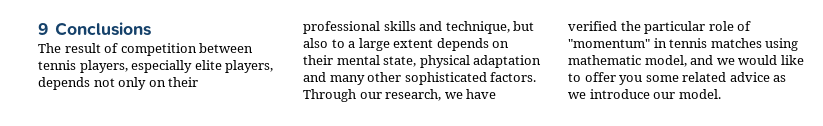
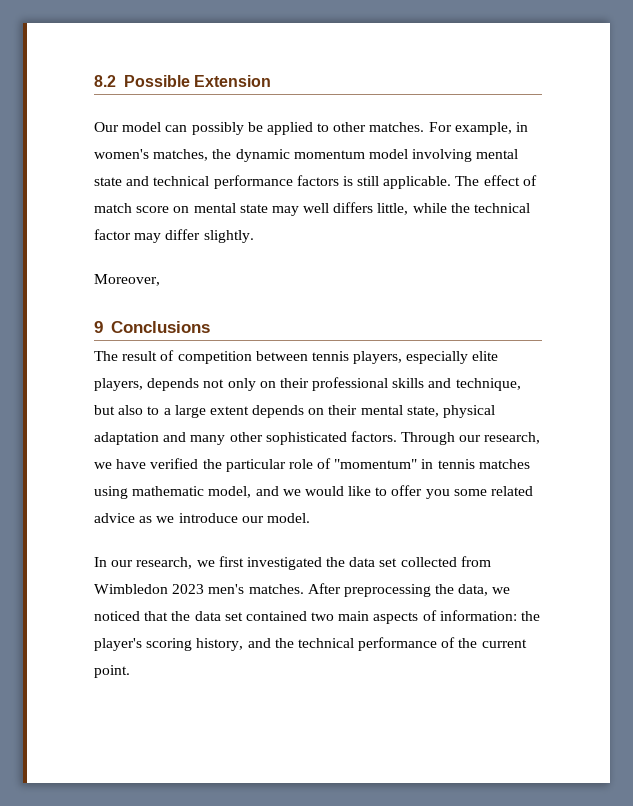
(38, 29) none -> [94,75,272,87] [94,122,529,135] [94,149,519,162] [94,175,537,189] [94,202,531,216] [94,229,254,243] [94,274,160,286] 8.2 Possible Extension // Our model can possibly be applied to other matches. For example, in women's matches, the dynamic momentum model involving mental state and technical performance factors is still applicable. The effect of match score on mental state may well differs little, while the technical factor may differ slightly. // Moreover, //
(721, 94) none -> [94,556,491,570] [94,583,511,597] [94,610,541,624] [94,637,527,651] [94,665,130,678] // In our research, we first investigated the data set collected from Wimbledon 2023 men's matches. After preprocessing the data, we noticed that the data set contained two main aspects of information: the player's scoring history, and the technical performance of the current point.

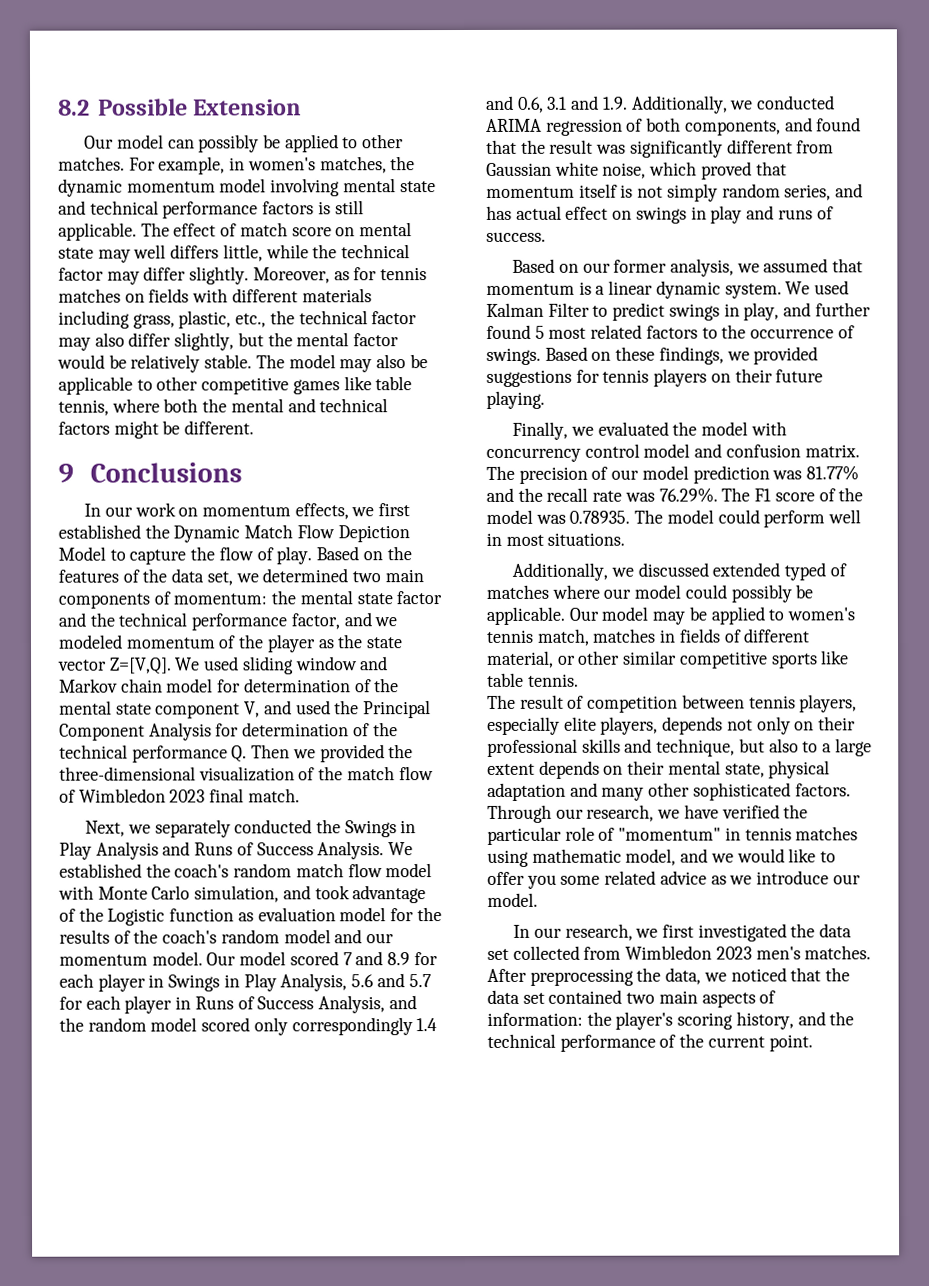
(254, 236) // -> (250, 275) none
[94,321,211,333] // 9 Conclusions -> [333,267,428,281] [58,288,372,303] [58,310,418,329] [58,332,400,351] [57,354,428,373] [58,376,413,395] [58,398,389,416] [58,420,255,439] [58,462,242,483] [84,502,411,520] [58,524,410,543] [58,546,412,565] [58,568,424,586] [58,590,443,609] [58,612,398,631] [58,634,404,653] [58,656,389,675] [59,678,400,693] [59,700,432,719] [59,722,398,741] [59,744,414,763] [59,766,434,782] [59,788,300,803] [85,819,417,838] [59,841,414,860] [59,863,433,878] [58,885,427,904] [59,907,442,926] [59,929,395,944] [59,951,438,966] [59,973,432,992] [59,995,417,1014] [59,1017,438,1036] [486,95,836,114] [486,117,862,136] [486,139,835,158] [486,161,787,180] [486,183,864,202] [486,205,834,224] [486,231,546,242] [512,258,864,277] [486,280,850,299] [486,302,871,321] [486,324,855,339] [486,346,819,365] [486,368,824,387] [486,390,545,409] [512,421,787,440] [486,443,860,462] [486,465,860,484] [486,487,864,503] [486,509,862,528] [486,532,626,546] [512,562,847,581] [486,584,814,603] [486,606,856,625] [486,628,810,646] [487,650,850,669] [487,672,579,687] as for tennis matches on fields with different materials including grass, plastic, etc., the technical factor may also differ slightly, but the mental factor would be relatively stable. The model may also be applicable to other competitive games like table tennis, where both the mental and technical factors might be different. // 9 Conclusions // In our work on momentum effects, we first established the Dynamic Match Flow Depiction Model to capture the flow of play. Based on the features of the data set, we determined two main components of momentum: the mental state factor and the technical performance factor, and we modeled momentum of the player as the state vector Z=[V,Q]. We used sliding window and Markov chain model for determination of the mental state component V, and used the Principal Component Analysis for determination of the technical performance Q. Then we provided the three-dimensional visualization of the match flow of Wimbledon 2023 final match. // Next, we separately conducted the Swings in Play Analysis and Runs of Success Analysis. We established the coach's random match flow model with Monte Carlo simulation, and took advantage of the Logistic function as evaluation model for the results of the coach's random model and our momentum model. Our model scored 7 and 8.9 for each player in Swings in Play Analysis, 5.6 and 5.7 for each player in Runs of Success Analysis, and the random model scored only correspondingly 1.4 and 0.6, 3.1 and 1.9. Additionally, we conducted ARIMA regression of both components, and found that the result was significantly different from Gaussian white noise, which proved that momentum itself is not simply random series, and has actual effect on swings in play and runs of success. // Based on our former analysis, we assumed that momentum is a linear dynamic system. We used Kalman Filter to predict swings in play, and further found 5 most related factors to the occurrence of swings. Based on these findings, we provided suggestions for tennis players on their future playing. // Finally, we evaluated the model with concurrency control model and confusion matrix. The precision of our model prediction was 81.77% and the recall rate was 76.29%. The F1 score of the model was 0.78935. The model could perform well in most situations. // Additionally, we discussed extended typed of matches where our model could possibly be applicable. Our model may be applied to women's tennis match, matches in fields of different material, or other similar competitive sports like table tennis.

